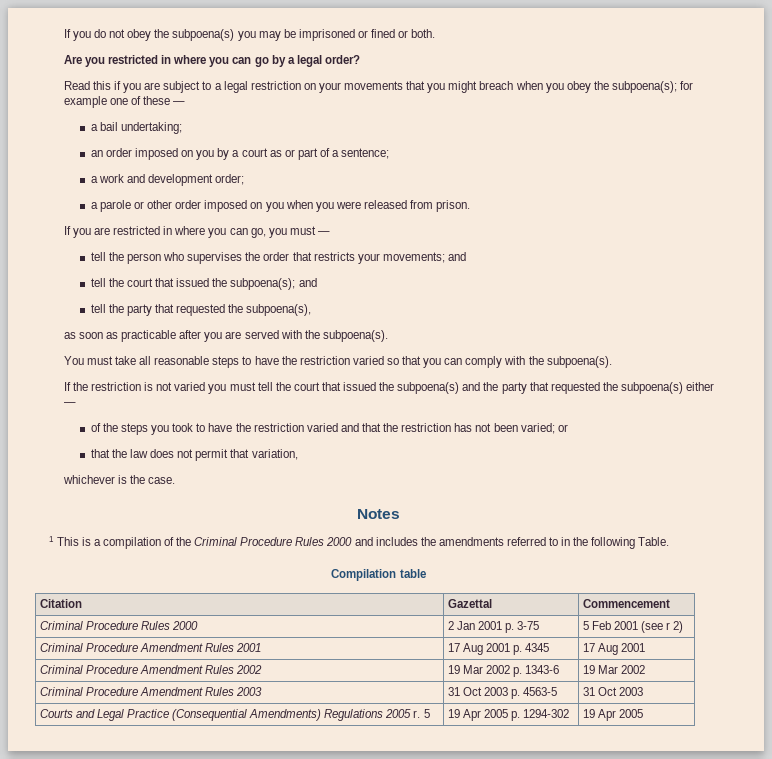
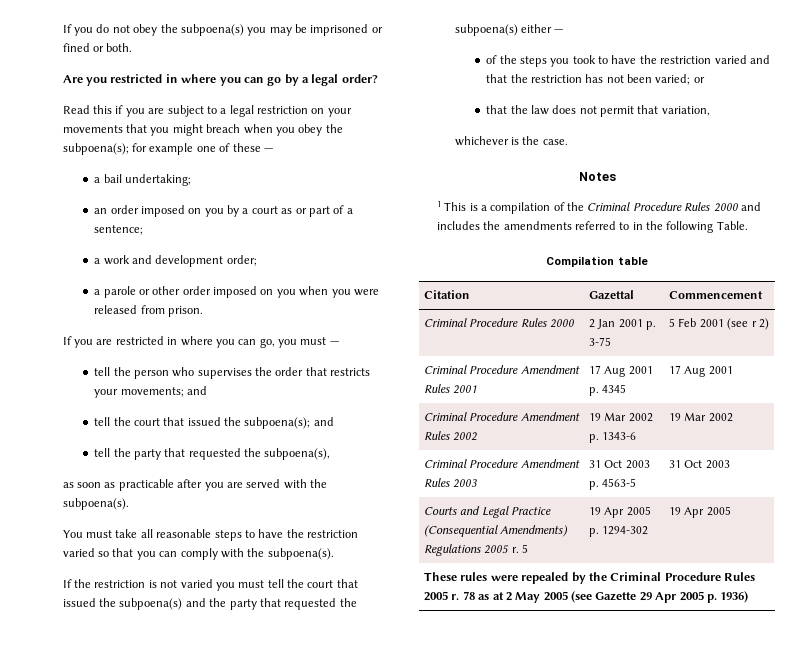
(643, 713) none -> [424,572,756,584] [424,591,749,603] // These rules were repealed by the Criminal Procedure Rules 2005 r. 78 as at 2 May 2005 (see Gazette 29 Apr 2005 p. 1936)

